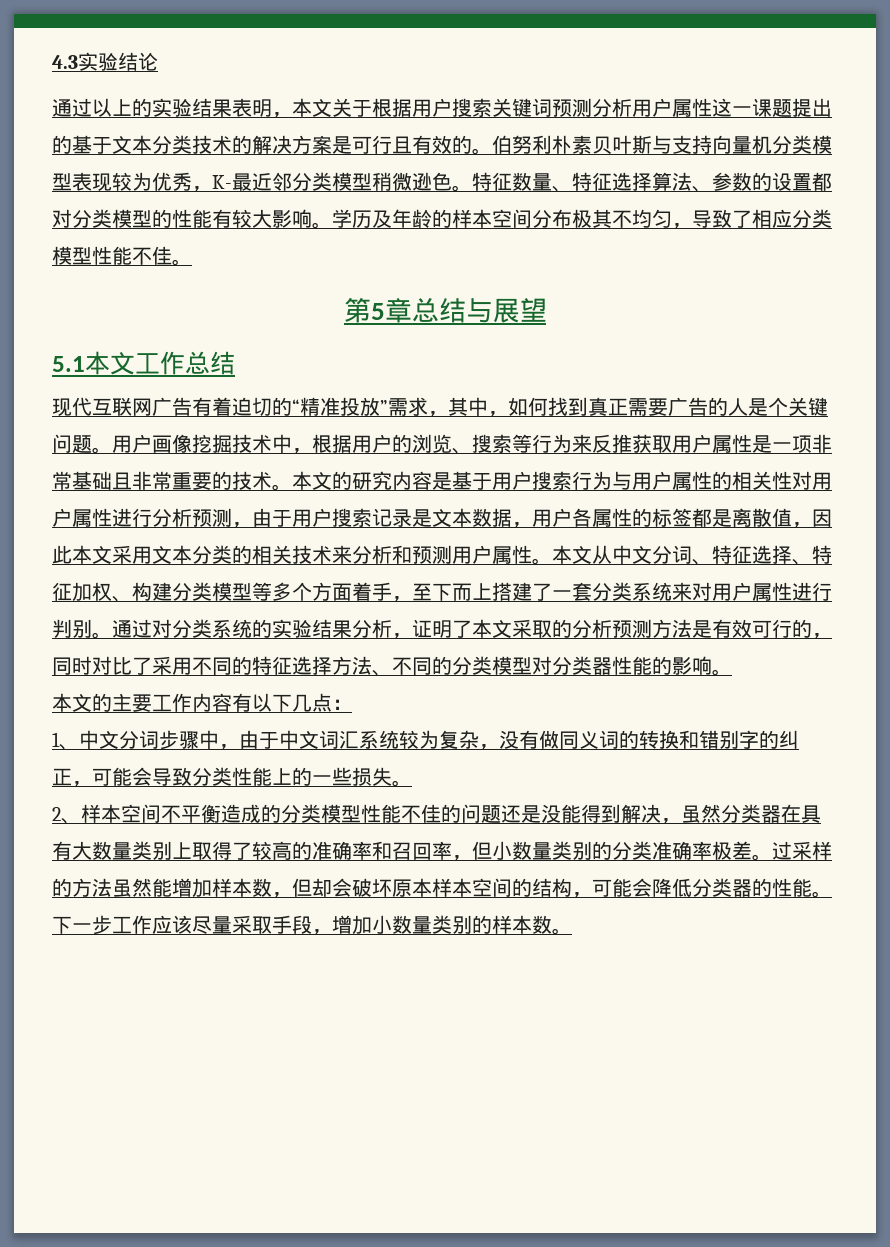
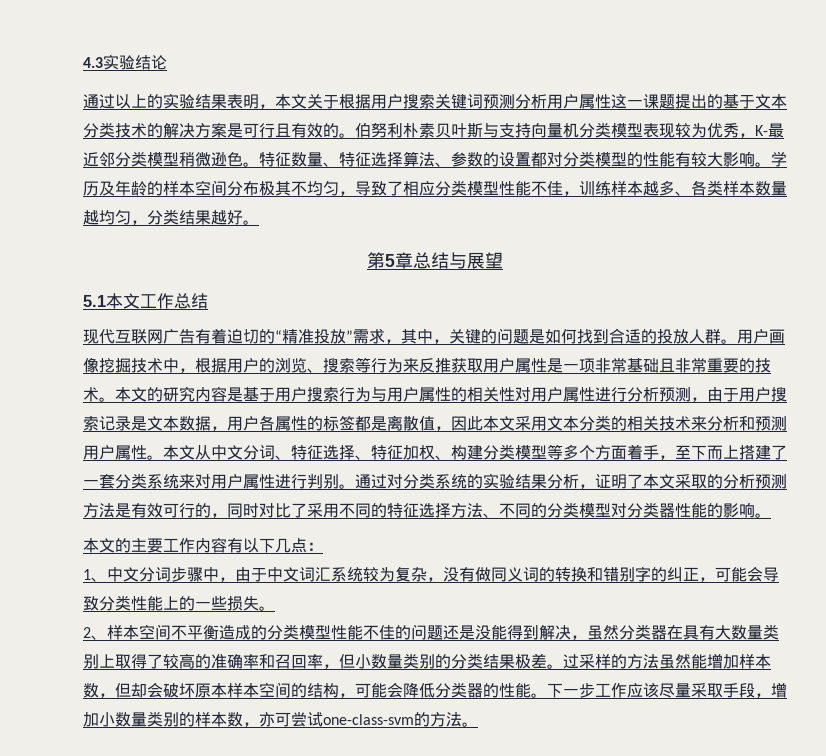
(172, 255) none -> [563,180,787,196] [83,209,243,225] ，训练样本越多、各类样本数量越均匀，分类结果越好
[508,397,828,416] [52,434,92,453] 如何找到真正需要广告的人是个关键问题 -> [449,328,721,344] 关键的问题是如何找到合适的投放人群
[652,841,712,860] 准确率 -> [483,654,515,669] 结果
(552, 924) none -> [243,712,462,727] ，亦可尝试one-class-svm的方法

